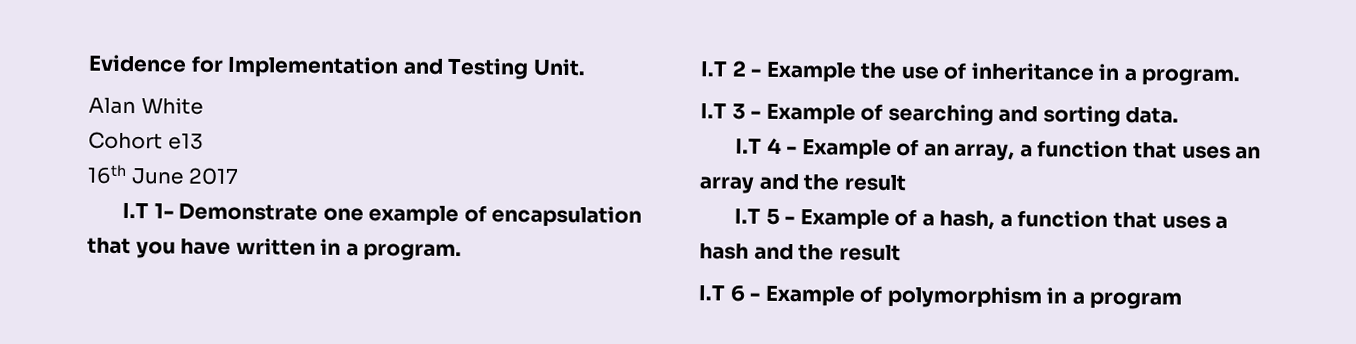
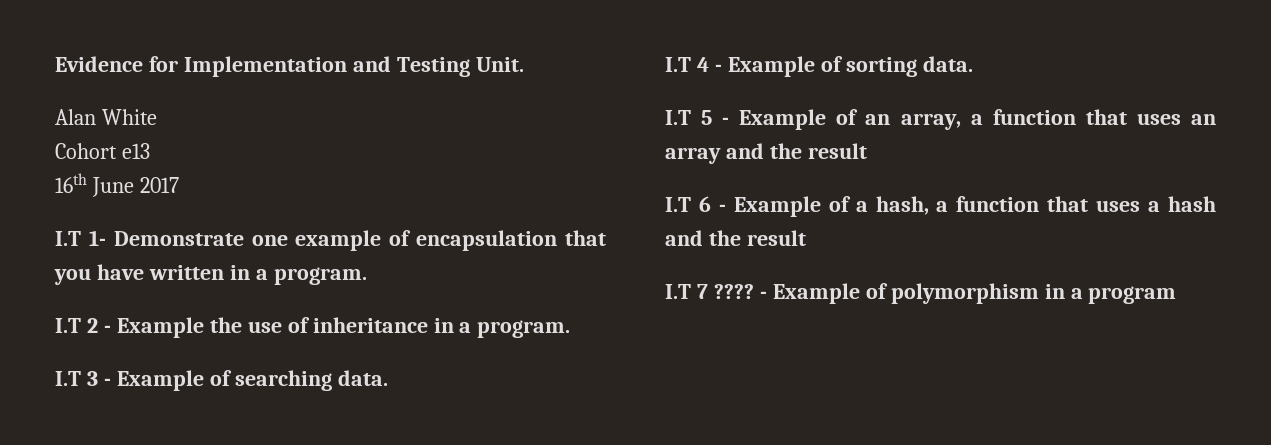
[998,105,1039,123] and -> [337,370,388,386] [665,56,843,77] data. // I.T 4 - Example of
[766,137,782,154] 4 -> [701,110,713,125] 5
[765,208,780,225] 5 -> [698,196,711,212] 6
[729,284,745,302] 6 -> [696,284,754,299] 7 ????

